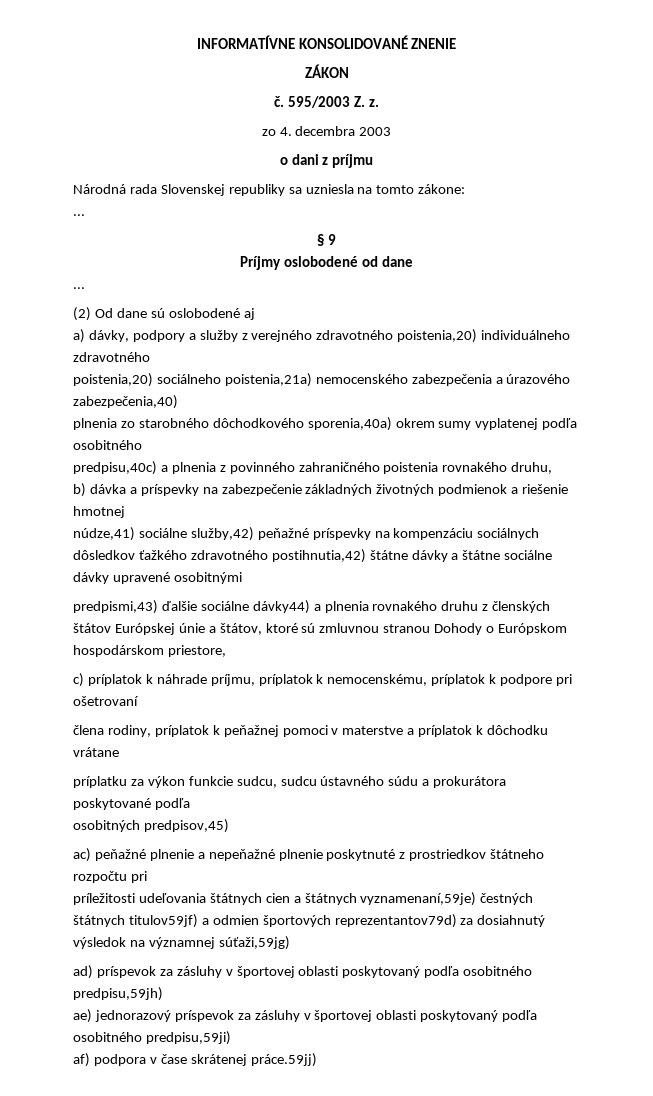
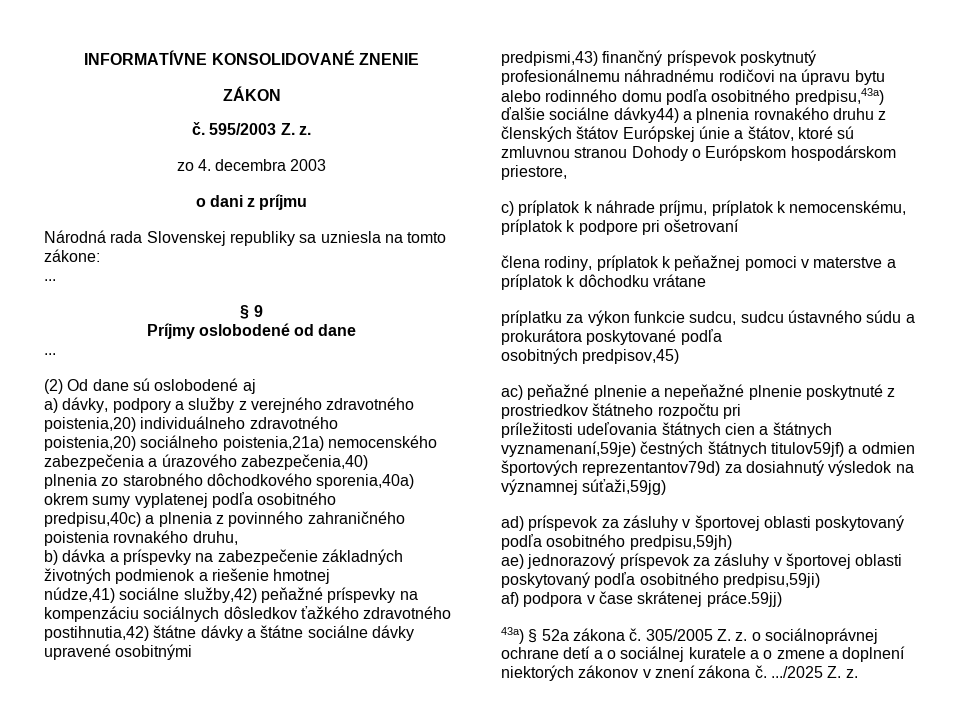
(158, 607) none -> [602,50,816,66] [501,69,885,85] [501,88,884,105] finančný príspevok poskytnutý profesionálnemu náhradnému rodičovi na úpravu bytu alebo rodinného domu podľa osobitného predpisu,43a)
(317, 1060) none -> [501,627,878,644] [501,646,906,662] [501,665,858,681] // 43a) § 52a zákona č. 305/2005 Z. z. o sociálnoprávnej ochrane detí a o sociálnej kuratele a o zmene a doplnení niektorých zákonov v znení zákona č. .../2025 Z. z.

